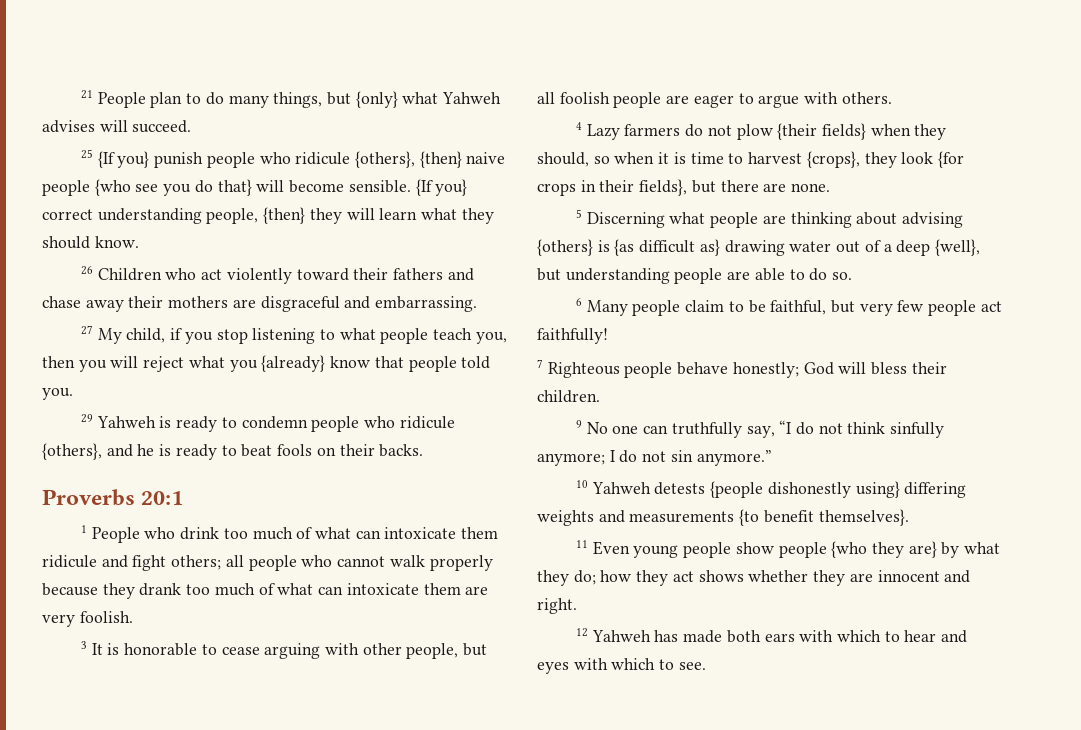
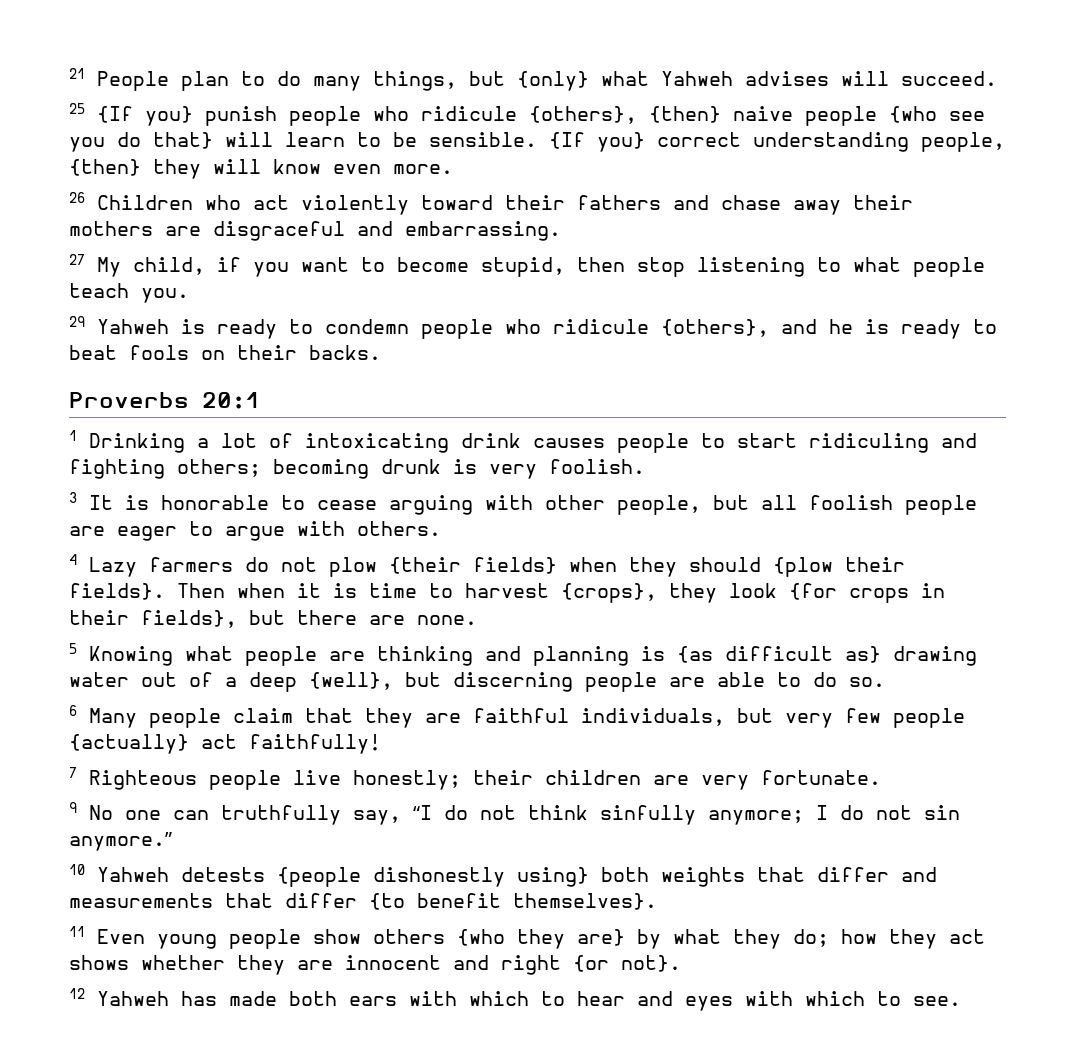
[289,180,345,193] become -> [285,132,417,147] learn to be
[379,208,494,224] [42,236,139,249] learn what they should know. -> [273,159,453,174] know even more.
(213, 338) none -> [301,257,625,277] want to become stupid, then
[475,332,507,344] [42,355,491,372] you, then you will reject what you {already} know that people told -> (129, 290) none
[91,527,499,543] [42,555,493,571] [42,583,489,599] People who drink too much of what can intoxicate them ridicule and fight others; all people who cannot walk properly because they drank too much of what can intoxicate them are -> [89,433,977,453] [69,459,477,479] Drinking a lot of intoxicating drink causes people to start ridiculing and fighting others; becoming drunk is
[537,152,610,167] should, so -> [689,557,905,577] [69,583,225,600] should {plow their fields}. Then
[586,212,665,228] Discerning -> [89,646,173,666] Knowing
[856,212,964,228] [537,239,593,256] about advising {others} -> [485,646,629,666] and planning
[565,268,670,284] understanding -> [453,672,573,692] discerning
[728,300,827,315] to be faithful, -> [305,708,725,728] that they are faithful individuals,
(977, 308) none -> [69,734,189,754] {actually}
[677,362,947,378] [537,390,600,403] behave honestly; God will bless their children. -> [293,770,881,790] live honestly; their children are very fortunate.
[904,482,967,498] [537,510,735,526] differing weights and measurements -> [601,867,937,887] [69,893,357,908] both weights that differ and measurements that differ
[778,542,827,558] people -> [373,929,445,944] others
[537,598,577,614] right. -> [501,955,681,975] right {or not}.

